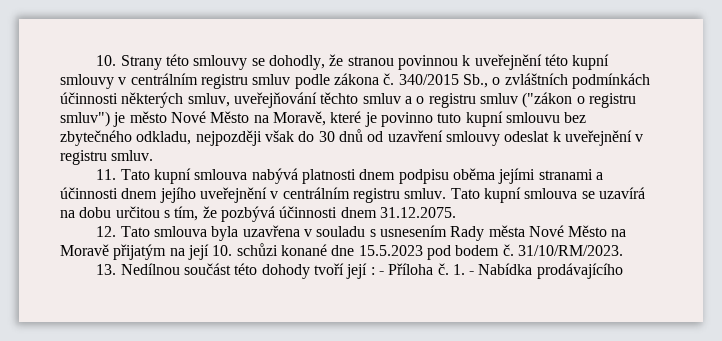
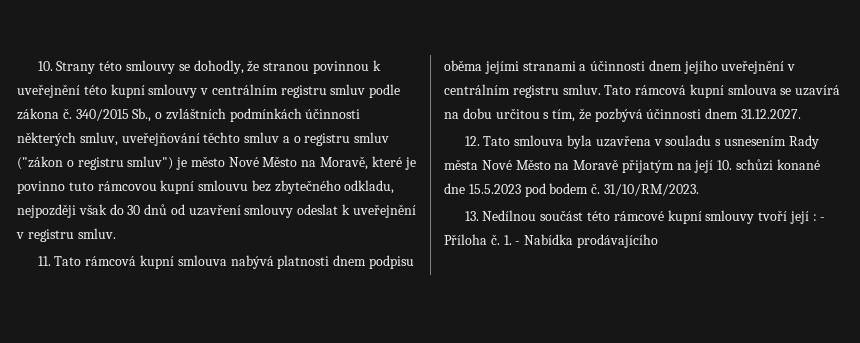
(462, 118) none -> [97,181,157,191] rámcovou
(150, 174) none -> [85,256,137,266] rámcová
(480, 193) none -> [635,85,687,95] rámcová
[379,207,456,218] 31.12.2075. -> [741,109,802,119] 31.12.2027.
[261,264,310,279] dohody -> [613,210,755,224] rámcové kupní smlouvy

